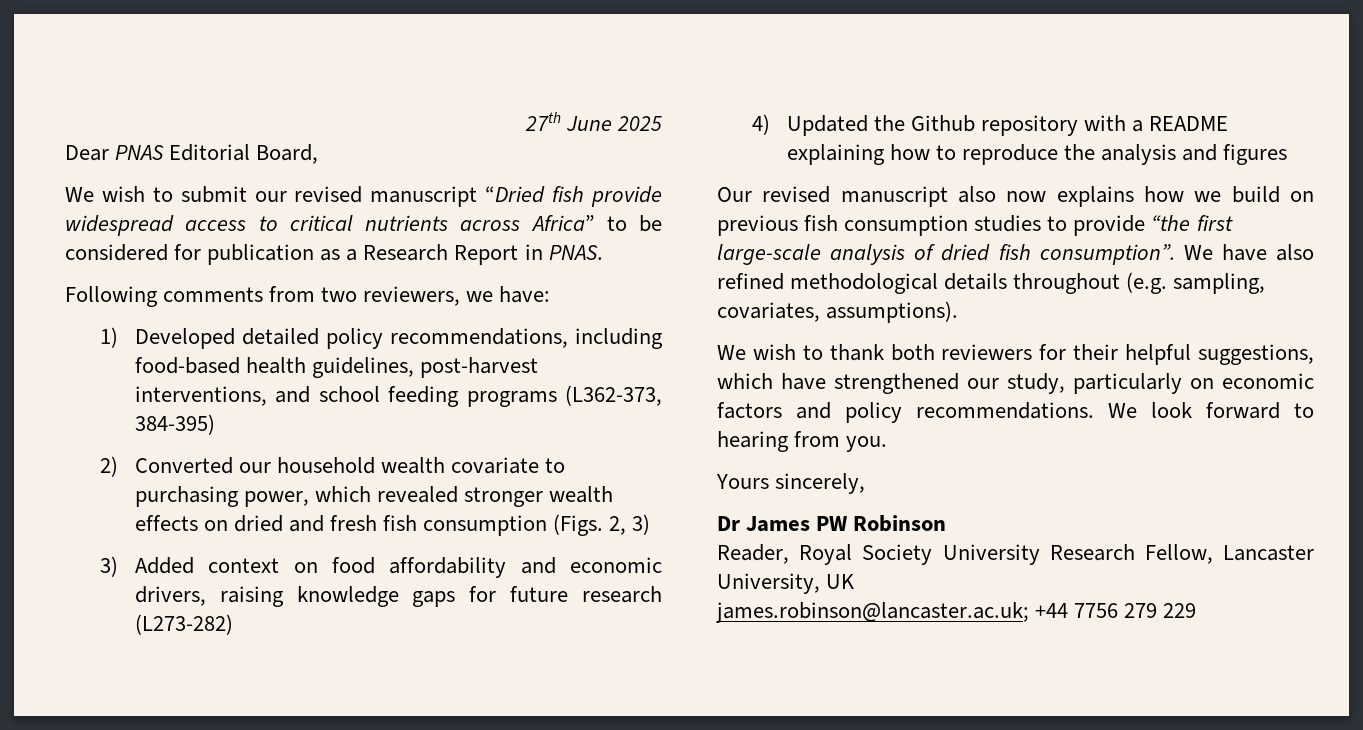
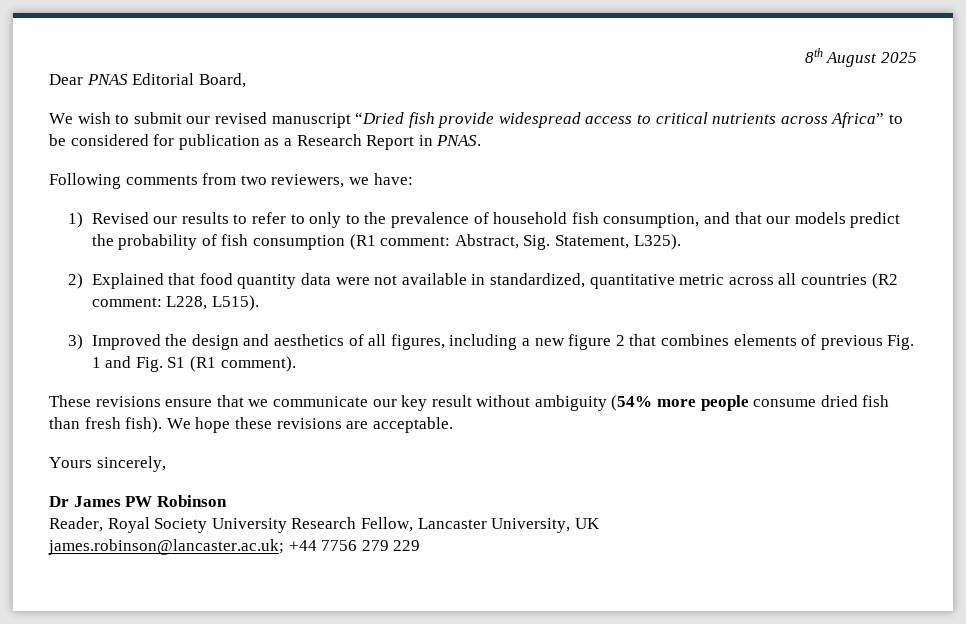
[524,112,612,131] 27th June -> [804,48,878,67] 8th August
[134,328,663,349] [134,357,538,378] [134,385,662,407] [134,414,215,435] [99,456,566,477] [134,486,614,507] [134,514,651,536] [99,556,662,578] [134,586,662,607] [134,614,233,635] [751,114,1229,136] [786,144,1288,165] [717,186,1314,207] [717,215,1233,236] [717,244,1314,265] [717,272,1266,294] [717,301,959,323] [717,344,1314,365] [717,373,1314,394] [717,402,1314,423] [717,431,888,452] Developed detailed policy recommendations, including food-based health guidelines, post-harvest interventions, and school feeding programs (L362-373, 384-395) // 2) Converted our household wealth covariate to purchasing power, which revealed stronger wealth effects on dried and fresh fish consumption (Figs. 2, 3) // 3) Added context on food affordability and economic drivers, raising knowledge gaps for future research (L273-282) // 4) Updated the Github repository with a README explaining how to reproduce the analysis and figures // Our revised manuscript also now explains how we build on previous fish consumption studies to provide “the first large-scale analysis of dried fish consumption”. We have also refined methodological details throughout (e.g. sampling, covariates, assumptions). // We wish to thank both reviewers for their helpful suggestions, which have strengthened our study, particularly on economic factors and policy recommendations. We look forward to hearing from you. -> [91,212,901,228] [91,234,681,250] [68,273,898,289] [91,295,259,311] [68,334,915,350] [91,356,296,372] [49,395,890,411] [49,417,453,433] Revised our results to refer to only to the prevalence of household fish consumption, and that our models predict the probability of fish consumption (R1 comment: Abstract, Sig. Statement, L325). // 2) Explained that food quantity data were not available in standardized, quantitative metric across all countries (R2 comment: L228, L515). // 3) Improved the design and aesthetics of all figures, including a new figure 2 that combines elements of previous Fig. 1 and Fig. S1 (R1 comment). // These revisions ensure that we communicate our key result without ambiguity (54% more people consume dried fish than fresh fish). We hope these revisions are acceptable.

